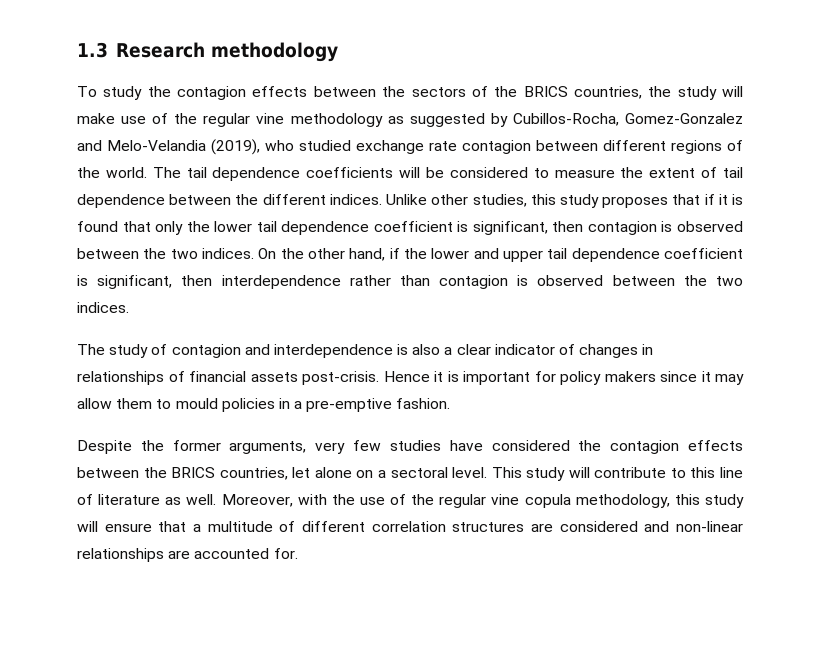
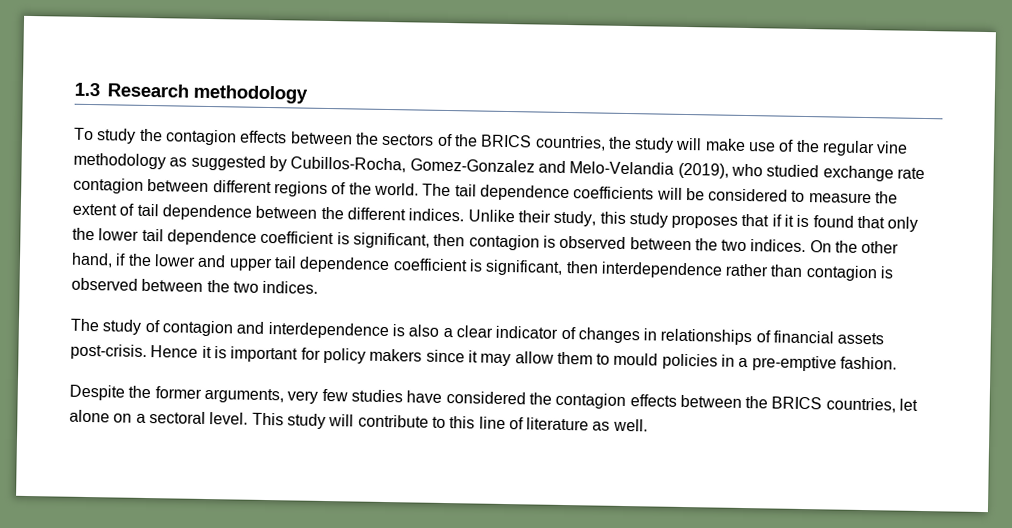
[431,194,527,207] other studies, -> [517,210,597,227] their study,
[221,494,744,508] [77,521,743,532] [77,548,298,562] Moreover, with the use of the regular vine copula methodology, this study will ensure that a multitude of different correlation structures are considered and non-linear relationships are accounted for. -> (648, 425) none

